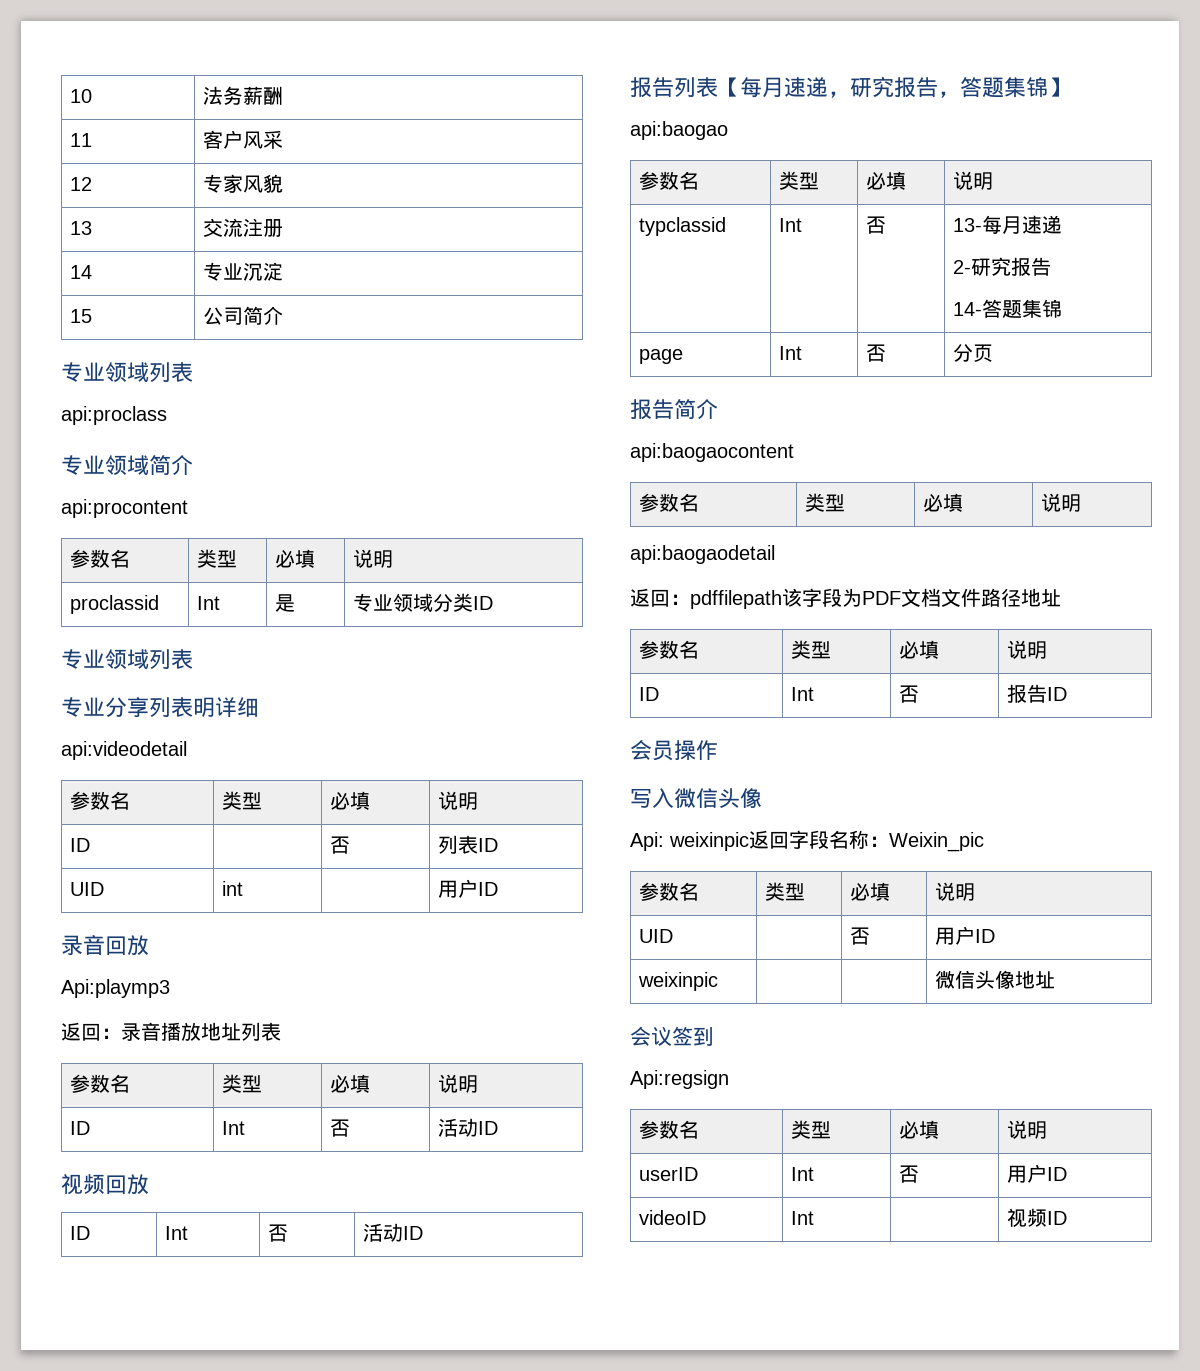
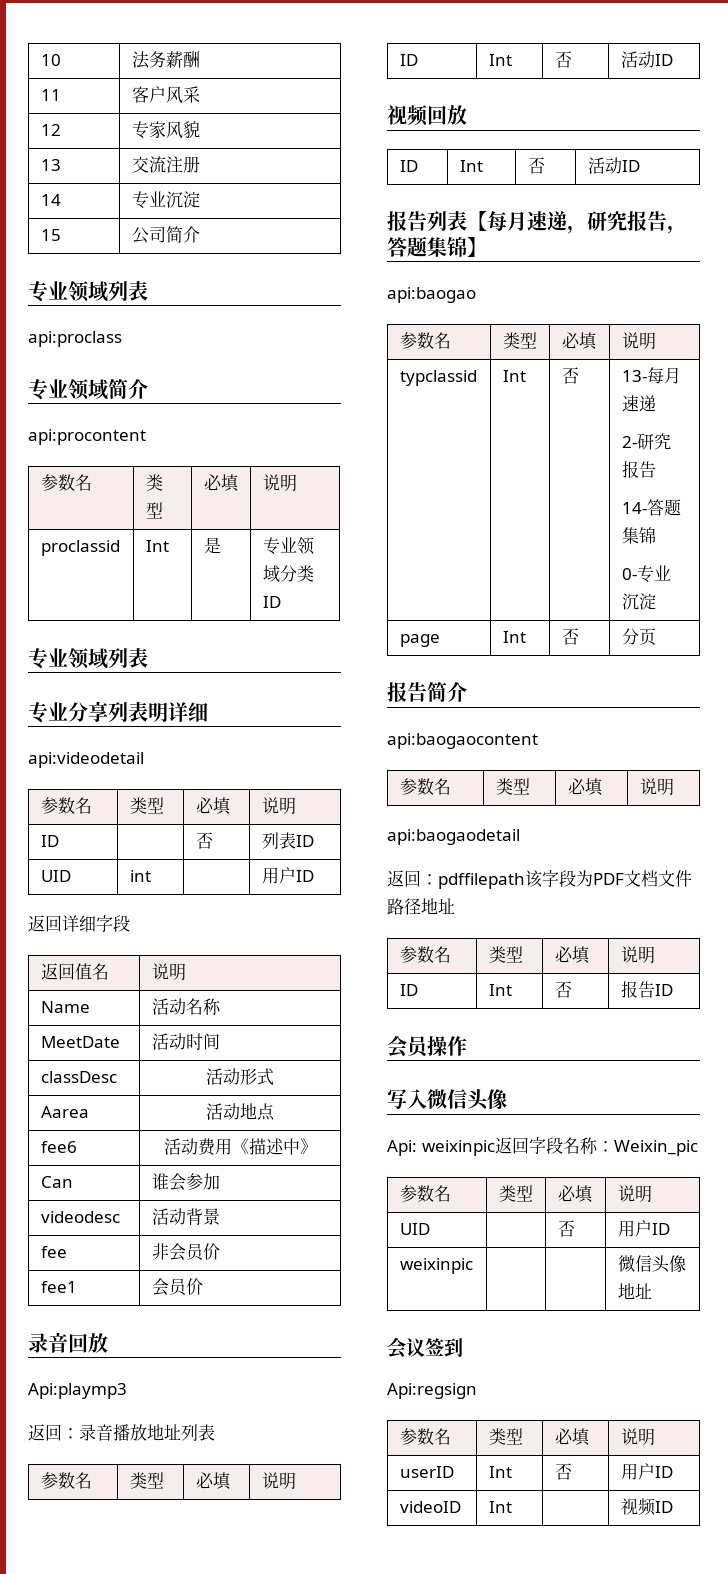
(499, 889) none -> [28,915,130,932] [40,963,109,980] [151,963,186,981] [40,1001,90,1013] [151,998,221,1015] [40,1036,120,1048] [151,1033,220,1050] [40,1071,117,1083] [206,1068,274,1086] [40,1106,89,1118] [206,1103,275,1121] [40,1141,77,1153] [163,1138,317,1156] [40,1176,73,1188] [151,1173,220,1191] [40,1211,120,1223] [151,1208,220,1226] [40,1246,67,1258] [151,1243,220,1261] [40,1281,77,1293] [151,1278,203,1296] // 返回详细字段 // 返回值名 | 说明 // Name | 活动名称 // MeetDate | 活动时间 // classDesc | 活动形式 // Aarea | 活动地点 // fee6 | 活动费用《描述中》 // Can | 谁会参加 // videodesc | 活动背景 // fee | 非会员价 // fee1 | 会员价
(1063, 308) none -> [621,565,671,583] [621,593,656,610] // 0-专业沉淀

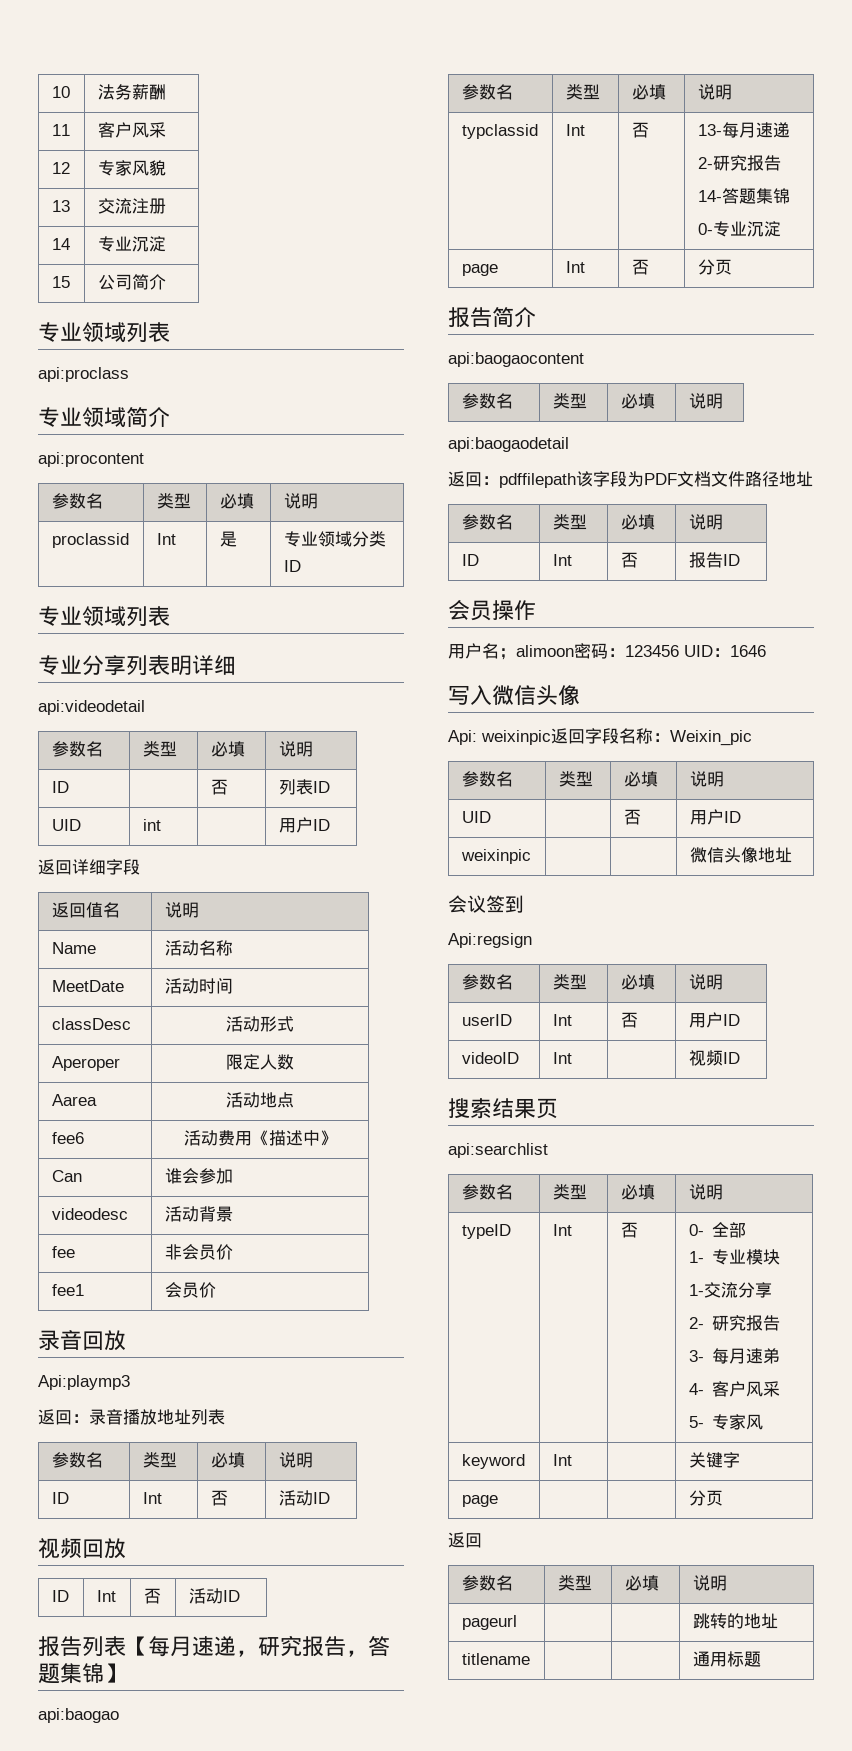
(274, 1077) none -> [51,1056,120,1071] [226,1054,294,1070] // Aperoper | 限定人数
(467, 1046) none -> [448,643,766,660] // 用户名；alimoon密码：123456 UID：1646
(673, 1507) none -> [448,1098,558,1119] [448,1143,548,1158] [461,1184,513,1200] [552,1184,587,1200] [620,1184,655,1200] [688,1184,723,1200] [461,1224,511,1239] [552,1224,572,1236] [620,1222,638,1238] [688,1222,747,1238] [688,1249,781,1265] [688,1282,772,1298] [688,1315,781,1331] [688,1348,781,1364] [688,1381,781,1397] [688,1414,764,1430] [461,1454,525,1469] [552,1454,572,1466] [688,1452,740,1468] [461,1495,498,1507] [688,1490,723,1506] [448,1532,482,1548] [461,1575,513,1591] [557,1575,592,1591] [624,1575,659,1591] [692,1575,727,1591] [461,1615,517,1630] [692,1613,778,1629] [461,1653,530,1665] [692,1651,761,1667] // 搜索结果页 // api:searchlist // 参数名 | 类型 | 必填 | 说明 // typeID | Int | 否 | 0-全部 // 1-专业模块 // 1-交流分享 // 2-研究报告 // 3-每月速弟 // 4-客户风采 // 5-专家风 // keyword | Int | | 关键字 // page | | | 分页 // 返回 // 参数名 | 类型 | 必填 | 说明 // pageurl | | | 跳转的地址 // titlename | | | 通用标题

